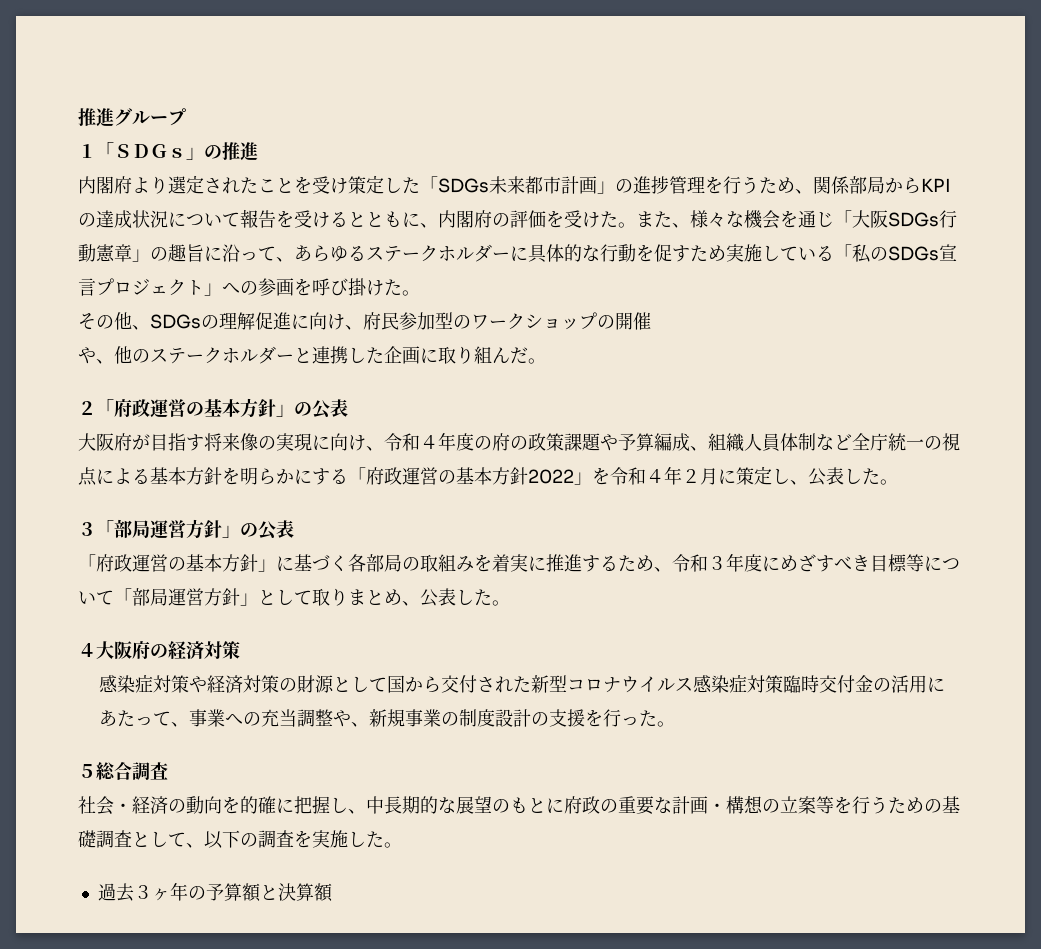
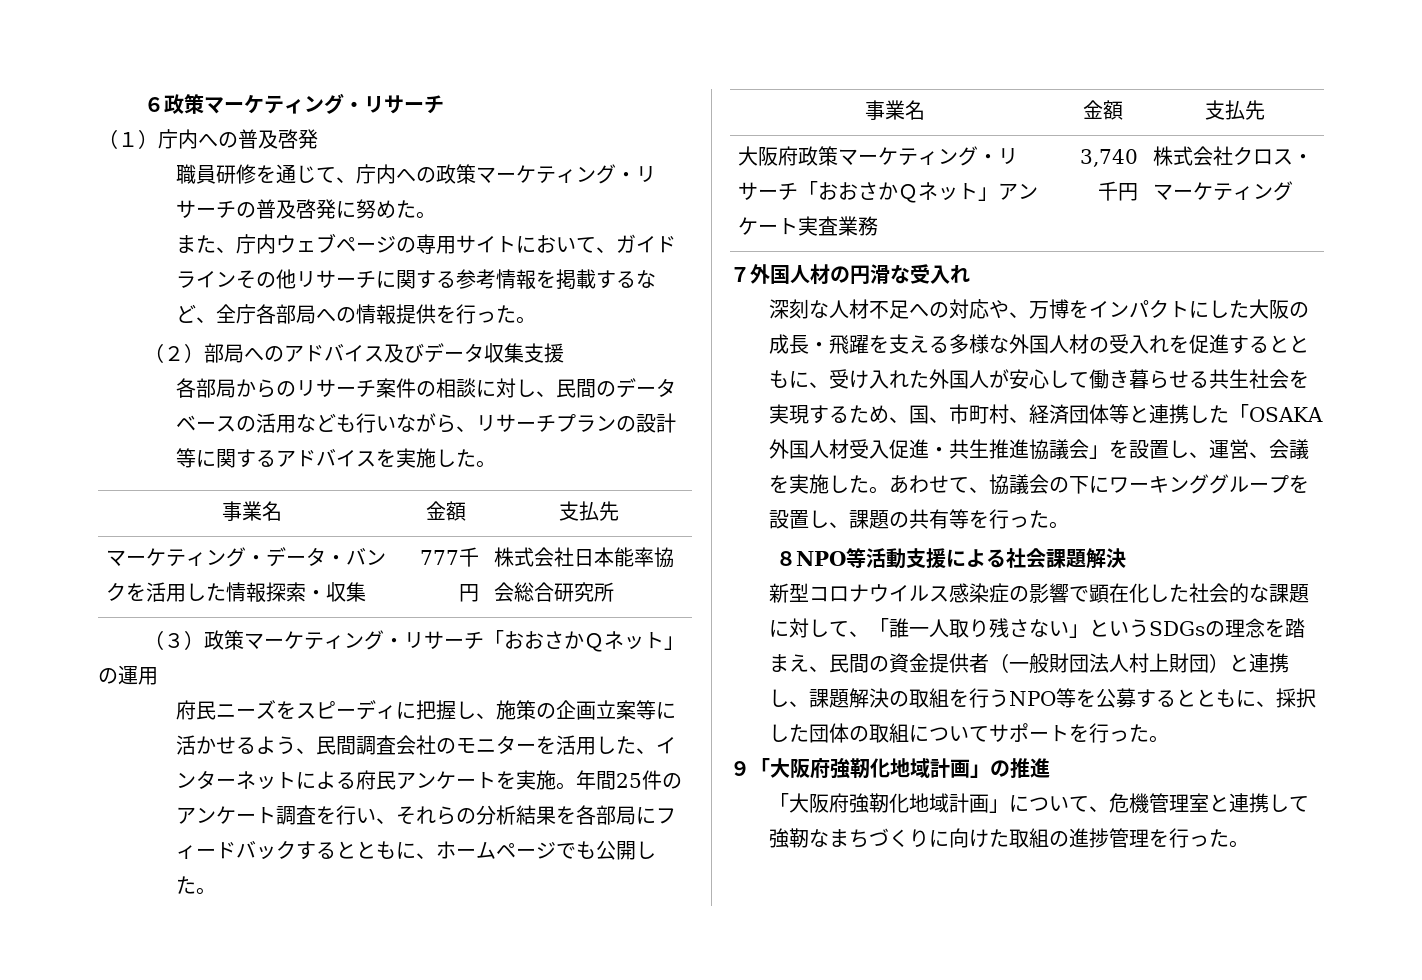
[78,108,186,127] [78,142,258,161] [78,175,951,194] [78,209,957,229] [78,244,957,263] [78,278,420,296] [78,312,651,330] [78,346,546,364] [78,398,348,419] [78,432,960,452] [78,466,898,486] [78,519,294,540] [78,553,960,572] [78,588,510,607] [78,641,240,659] [99,675,532,693] 推進グループ // １「ＳＤＧｓ」の推進 // 内閣府より選定されたことを受け策定した「SDGs未来都市計画」の進捗管理を行うため、関係部局からKPIの達成状況について報告を受けるとともに、内閣府の評価を受けた。また、様々な機会を通じ「大阪SDGs行動憲章」の趣旨に沿って、あらゆるステークホルダーに具体的な行動を促すため実施している「私のSDGs宣言プロジェクト」への参画を呼び掛けた。 // その他、SDGsの理解促進に向け、府民参加型のワークショップの開催 // や、他のステークホルダーと連携した企画に取り組んだ。 // ２「府政運営の基本方針」の公表 // 大阪府が目指す将来像の実現に向け、令和４年度の府の政策課題や予算編成、組織人員体制など全庁統一の視点による基本方針を明らかにする「府政運営の基本方針2022」を令和４年２月に策定し、公表した。 // ３「部局運営方針」の公表 // 「府政運営の基本方針」に基づく各部局の取組みを着実に推進するため、令和３年度にめざすべき目標等について「部局運営方針」として取りまとめ、公表した。 // ４大阪府の経済対策 // 感染症対策や経済対策の財源として国から交付された -> [144,93,445,114] [98,129,318,149] [175,164,656,184] [175,199,436,219] [175,233,676,254] [175,269,656,290] [175,304,536,325] [144,343,565,363] [175,378,676,398] [175,413,676,433] [175,448,496,468] [222,501,282,521] [426,501,466,521] [559,501,619,521] [106,547,387,567] [106,582,367,603] [419,547,479,567] [458,584,479,602] [494,547,675,568] [494,582,615,602] [144,630,685,652] [98,665,158,685] [175,700,676,720] [175,735,676,755] [175,770,682,790] [175,805,676,825] [175,840,656,860] [175,876,216,895] [865,100,925,120] [1082,100,1123,120] [1204,100,1265,120] [738,146,1019,166] [738,181,1039,203] [738,216,879,236] [1079,149,1138,167] [1097,181,1138,201] [1153,146,1314,166] [1153,181,1294,201] [730,264,970,285] [768,299,1309,319] [768,334,1309,354] [768,369,1309,389] [768,404,1323,424] [768,439,1309,460] [768,474,1309,495] [768,509,1069,529] [776,548,1127,569] ６政策マーケティング・リサーチ // （１）庁内への普及啓発 // 職員研修を通じて、庁内への政策マーケティング・リサーチの普及啓発に努めた。 // また、庁内ウェブページの専用サイトにおいて、ガイドラインその他リサーチに関する参考情報を掲載するなど、全庁各部局への情報提供を行った。 // （２）部局へのアドバイス及びデータ収集支援 // 各部局からのリサーチ案件の相談に対し、民間のデータベースの活用なども行いながら、リサーチプランの設計等に関するアドバイスを実施した。 // 事業名 | 金額 | 支払先 // マーケティング・データ・バンクを活用した情報探索・収集 | 777千円 | 株式会社日本能率協会総合研究所 // （３）政策マーケティング・リサーチ「おおさかＱネット」の運用 // 府民ニーズをスピーディに把握し、施策の企画立案等に活かせるよう、民間調査会社のモニターを活用した、インターネットによる府民アンケートを実施。年間25件のアンケート調査を行い、それらの分析結果を各部局にフィードバックするとともに、ホームページでも公開した。 // 事業名 | 金額 | 支払先 // 大阪府政策マーケティング・リサーチ「おおさかＱネット」アンケート実査業務 | 3,740千円 | 株式会社クロス・マーケティング // ７外国人材の円滑な受入れ // 深刻な人材不足への対応や、万博をインパクトにした大阪の成長・飛躍を支える多様な外国人材の受入れを促進するとともに、受け入れた外国人が安心して働き暮らせる共生社会を実現するため、国、市町村、経済団体等と連携した「OSAKA外国人材受入促進・共生推進協議会」を設置し、運営、会議を実施した。あわせて、協議会の下にワーキンググループを設置し、課題の共有等を行った。 // ８NPO等活動支援による社会課題解決 //
[747,675,946,693] [99,709,676,727] [78,762,168,780] [78,795,960,815] [78,830,402,849] [97,882,333,902] 対策臨時交付金の活用にあたって、事業への充当調整や、新規事業の制度設計の支援を行った。 // ５総合調査 // 社会・経済の動向を的確に把握し、中長期的な展望のもとに府政の重要な計画・構想の立案等を行うための基礎調査として、以下の調査を実施した。 // 過去３ヶ年の予算額と決算額 -> [1008,583,1309,603] [768,618,1305,638] [768,653,1289,673] [768,688,1316,708] [768,723,1169,743] [730,758,1050,779] [768,793,1309,813] [768,828,1249,848] の影響で顕在化した社会的な課題に対して、「誰一人取り残さない」というSDGsの理念を踏まえ、民間の資金提供者（一般財団法人村上財団）と連携し、課題解決の取組を行うNPO等を公募するとともに、採択した団体の取組についてサポートを行った。 // ９「大阪府強靭化地域計画」の推進 // 「大阪府強靭化地域計画」について、危機管理室と連携して強靭なまちづくりに向けた取組の進捗管理を行った。

